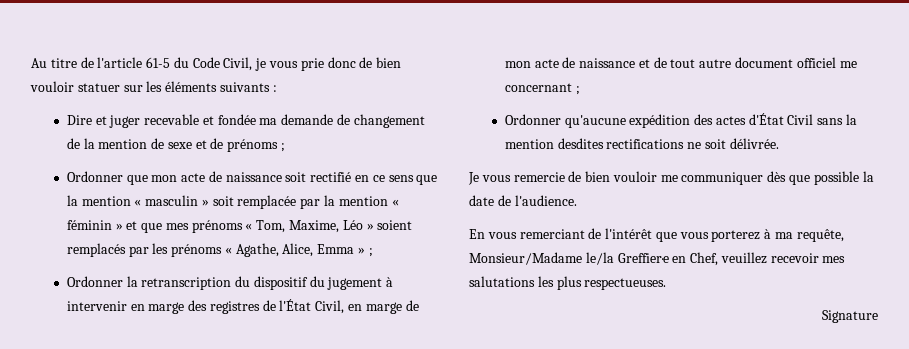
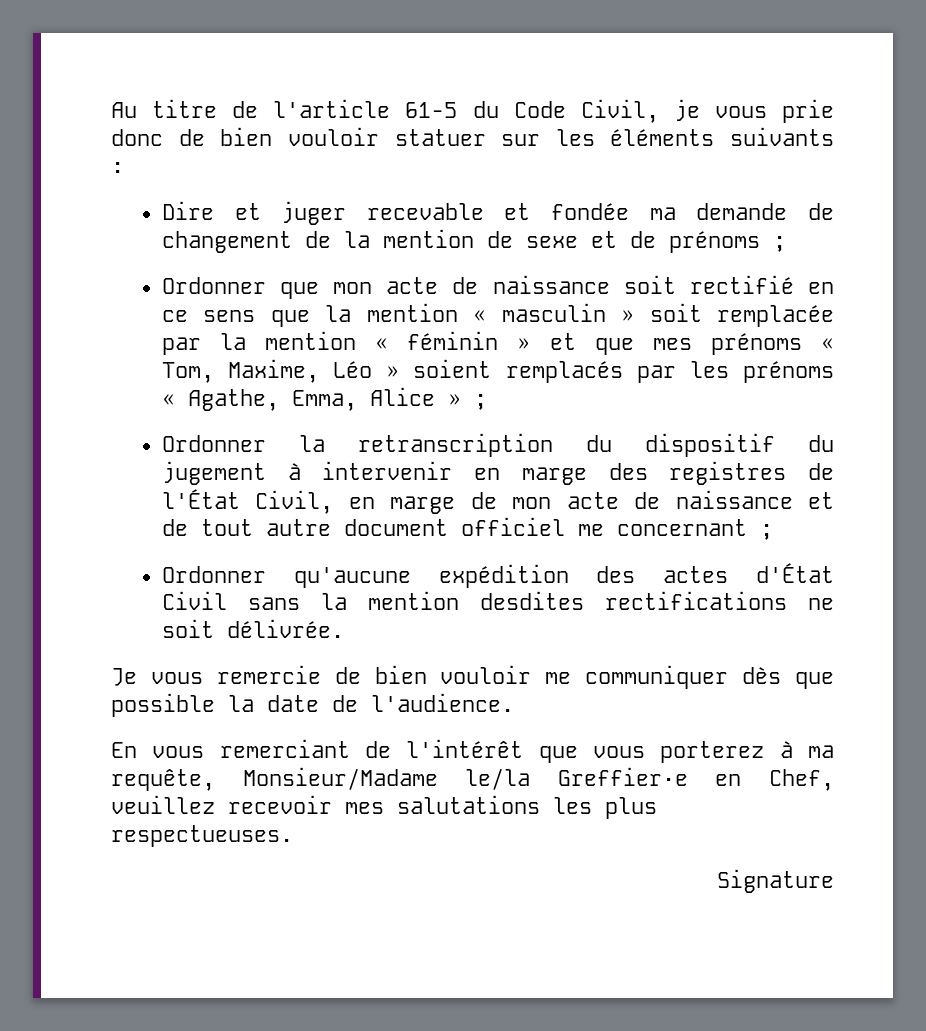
[282,243,355,257] Alice, Emma -> [291,387,435,411] Emma, Alice

